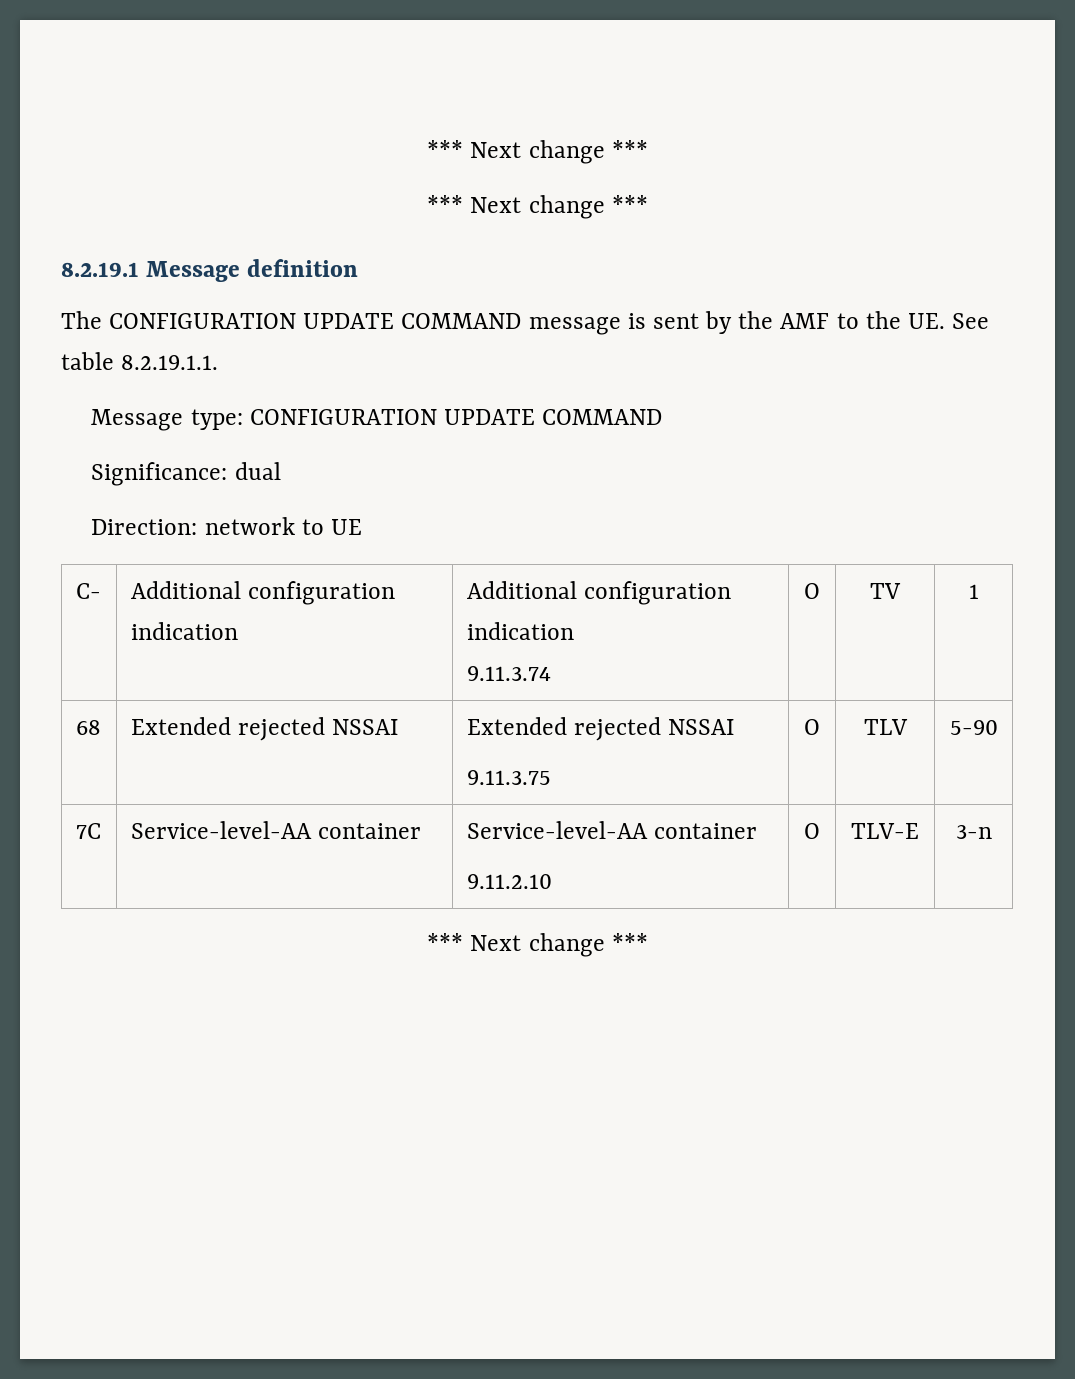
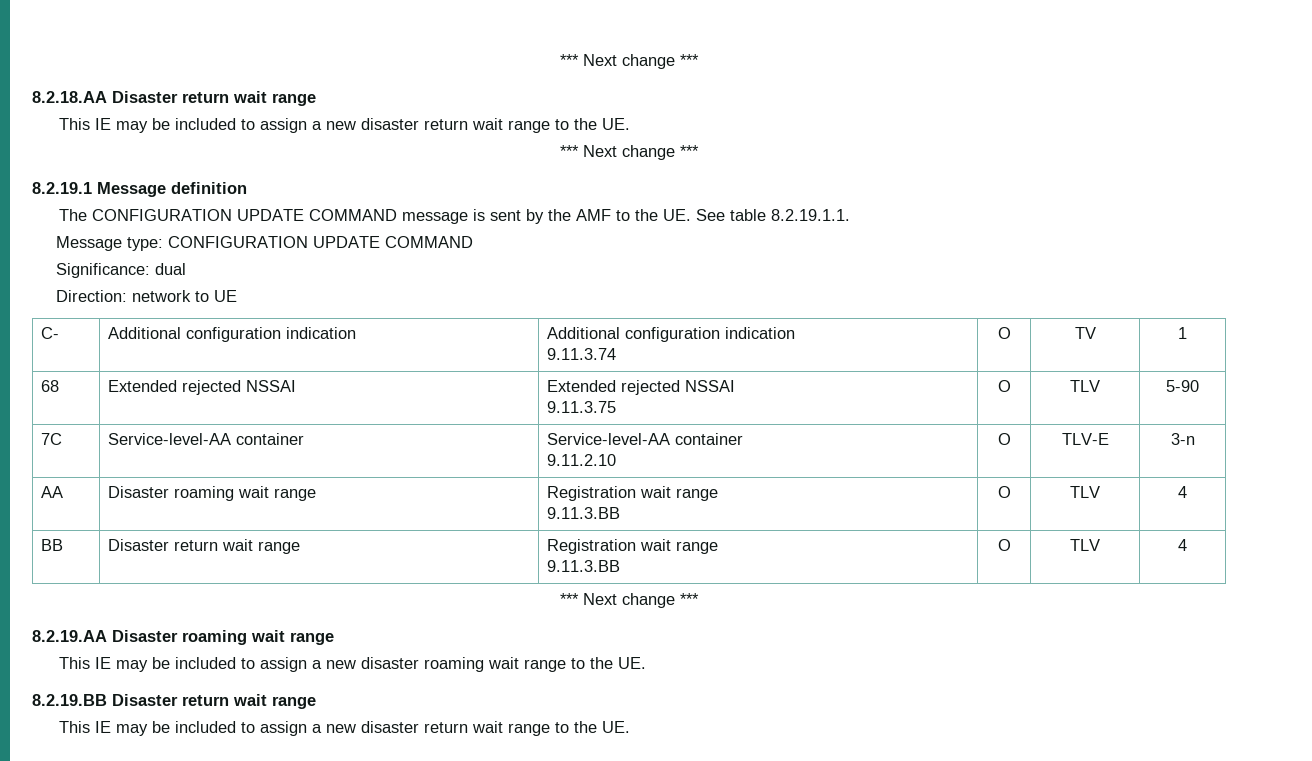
[427,140,648,164] *** Next change *** -> [560,54,699,69] [32,91,316,106] [58,118,630,133] *** Next change *** // 8.2.18.AA Disaster return wait range // This IE may be included to assign a new disaster return wait range to the UE.
[427,933,648,957] // *** Next change *** -> [41,486,64,498] [108,486,317,501] [547,486,719,501] [547,507,621,519] [997,486,1011,498] [1070,486,1100,498] [1178,486,1187,498] [41,539,64,551] [108,539,301,554] [547,539,719,554] [547,560,621,572] [997,539,1011,551] [1070,539,1100,551] [1178,539,1187,551] [560,593,699,608] [32,630,334,645] [58,657,646,672] [32,694,316,709] [58,721,630,736] // AA | Disaster roaming wait range | Registration wait range // 9.11.3.BB | O | TLV | 4 // BB | Disaster return wait range | Registration wait range // 9.11.3.BB | O | TLV | 4 // *** Next change *** // 8.2.19.AA Disaster roaming wait range // This IE may be included to assign a new disaster roaming wait range to the UE. // 8.2.19.BB Disaster return wait range // This IE may be included to assign a new disaster return wait range to the UE.

